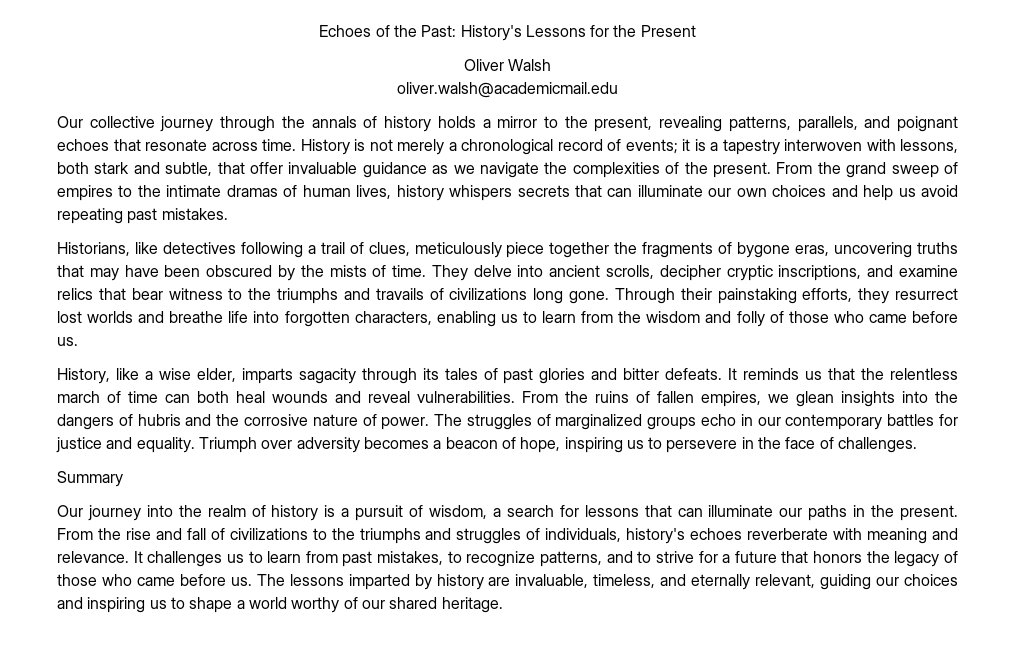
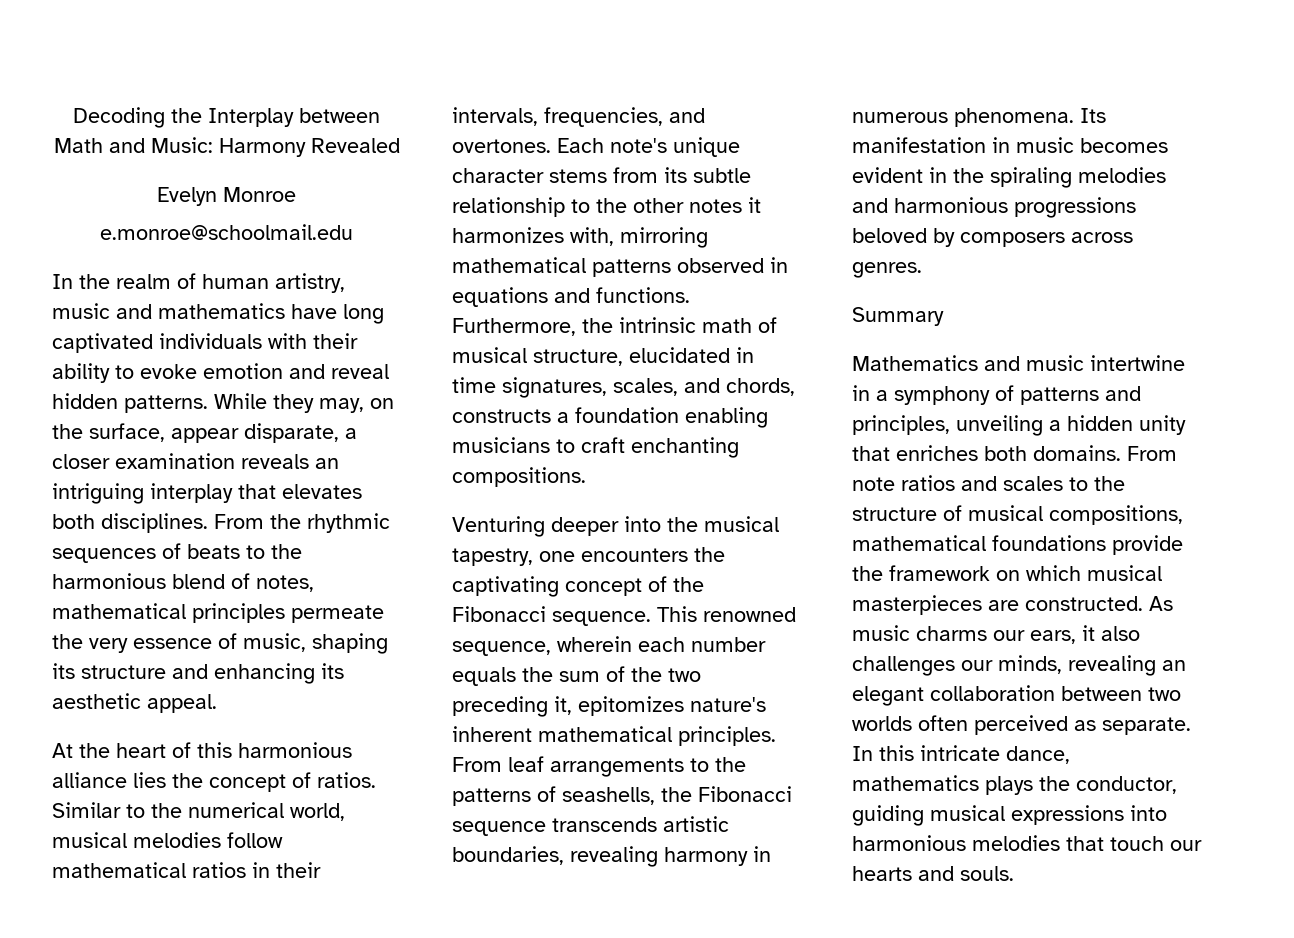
[319,25,696,41] [463,59,552,71] [397,82,618,98] [57,116,958,132] [57,139,958,155] [57,162,958,178] [57,185,959,201] [57,208,228,224] [57,242,959,258] [57,265,958,281] [57,288,959,304] [57,311,958,327] [57,337,78,346] [57,368,959,384] [57,391,958,407] [57,414,958,430] [56,437,918,453] [57,471,123,487] [57,505,959,521] [57,528,958,544] [57,551,958,567] [57,574,959,590] [57,597,503,613] Echoes of the Past: History's Lessons for the Present // Oliver Walsh // oliver.walsh@academicmail.edu // Our collective journey through the annals of history holds a mirror to the present, revealing patterns, parallels, and poignant echoes that resonate across time. History is not merely a chronological record of events; it is a tapestry interwoven with lessons, both stark and subtle, that offer invaluable guidance as we navigate the complexities of the present. From the grand sweep of empires to the intimate dramas of human lives, history whispers secrets that can illuminate our own choices and help us avoid repeating past mistakes. // Historians, like detectives following a trail of clues, meticulously piece together the fragments of bygone eras, uncovering truths that may have been obscured by the mists of time. They delve into ancient scrolls, decipher cryptic inscriptions, and examine relics that bear witness to the triumphs and travails of civilizations long gone. Through their painstaking efforts, they resurrect lost worlds and breathe life into forgotten characters, enabling us to learn from the wisdom and folly of those who came before us. // History, like a wise elder, imparts sagacity through its tales of past glories and bitter defeats. It reminds us that the relentless march of time can both heal wounds and reveal vulnerabilities. From the ruins of fallen empires, we glean insights into the dangers of hubris and the corrosive nature of power. The struggles of marginalized groups echo in our contemporary battles for justice and equality. Triumph over adversity becomes a beacon of hope, inspiring us to persevere in the face of challenges. // Summary // Our journey into the realm of history is a pursuit of wisdom, a search for lessons that can illuminate our paths in the present. From the rise and fall of civilizations to the triumphs and struggles of individuals, history's echoes reverberate with meaning and relevance. It challenges us to learn from past mistakes, to recognize patterns, and to strive for a future that honors the legacy of those who came before us. The lessons imparted by history are invaluable, timeless, and eternally relevant, guiding our choices and inspiring us to shape a world worthy of our shared heritage. -> [73,107,380,128] [53,137,400,157] [157,187,296,206] [100,224,353,240] [52,273,345,293] [52,303,384,324] [52,333,358,353] [52,363,389,383] [52,393,394,413] [52,423,357,443] [52,453,339,469] [52,483,362,504] [52,513,390,533] [52,543,302,563] [52,573,314,592] [52,603,384,623] [52,633,388,654] [52,663,344,684] [52,693,217,713] [52,742,352,758] [52,772,376,792] [52,802,345,821] [52,832,283,848] [52,862,321,878] [452,107,705,127] [452,137,740,157] [452,167,751,183] [452,197,761,217] [452,227,708,248] [452,257,788,277] [452,287,690,307] [452,317,777,336] [452,347,754,366] [452,377,795,398] [452,407,768,428] [452,437,739,458] [452,467,586,487] [452,516,779,537] [452,547,725,566] [452,576,704,597] [452,606,796,626] [452,636,766,656] [452,666,701,686] [452,696,766,717] [452,726,776,746] [452,756,746,777] [452,786,792,806] [452,816,729,836] [452,846,771,867] [852,108,1106,127] [852,137,1168,153] [852,167,1166,188] [852,197,1136,218] [852,228,1133,247] [852,262,922,278] [852,307,944,326] [852,355,1185,371] [852,385,1141,405] [852,415,1186,436] [852,445,1177,461] [852,475,1125,491] [852,505,1183,525] [852,535,1183,555] [852,565,1162,581] [852,595,1173,615] [852,625,1140,644] [852,655,1186,676] [852,685,1181,706] [852,715,1191,735] [852,745,1070,764] [852,775,1177,795] [852,805,1167,826] [852,835,1202,851] [852,866,1014,881] Decoding the Interplay between Math and Music: Harmony Revealed // Evelyn Monroe // e.monroe@schoolmail.edu // In the realm of human artistry, music and mathematics have long captivated individuals with their ability to evoke emotion and reveal hidden patterns. While they may, on the surface, appear disparate, a closer examination reveals an intriguing interplay that elevates both disciplines. From the rhythmic sequences of beats to the harmonious blend of notes, mathematical principles permeate the very essence of music, shaping its structure and enhancing its aesthetic appeal. // At the heart of this harmonious alliance lies the concept of ratios. Similar to the numerical world, musical melodies follow mathematical ratios in their intervals, frequencies, and overtones. Each note's unique character stems from its subtle relationship to the other notes it harmonizes with, mirroring mathematical patterns observed in equations and functions. Furthermore, the intrinsic math of musical structure, elucidated in time signatures, scales, and chords, constructs a foundation enabling musicians to craft enchanting compositions. // Venturing deeper into the musical tapestry, one encounters the captivating concept of the Fibonacci sequence. This renowned sequence, wherein each number equals the sum of the two preceding it, epitomizes nature's inherent mathematical principles. From leaf arrangements to the patterns of seashells, the Fibonacci sequence transcends artistic boundaries, revealing harmony in numerous phenomena. Its manifestation in music becomes evident in the spiraling melodies and harmonious progressions beloved by composers across genres. // Summary // Mathematics and music intertwine in a symphony of patterns and principles, unveiling a hidden unity that enriches both domains. From note ratios and scales to the structure of musical compositions, mathematical foundations provide the framework on which musical masterpieces are constructed. As music charms our ears, it also challenges our minds, revealing an elegant collaboration between two worlds often perceived as separate. In this intricate dance, mathematics plays the conductor, guiding musical expressions into harmonious melodies that touch our hearts and souls.

